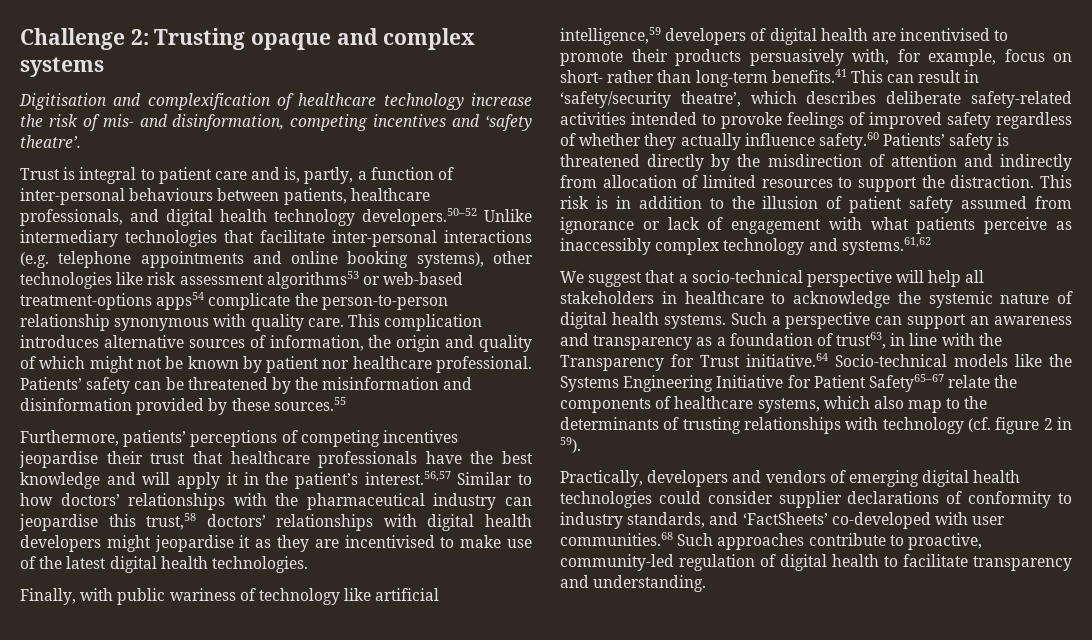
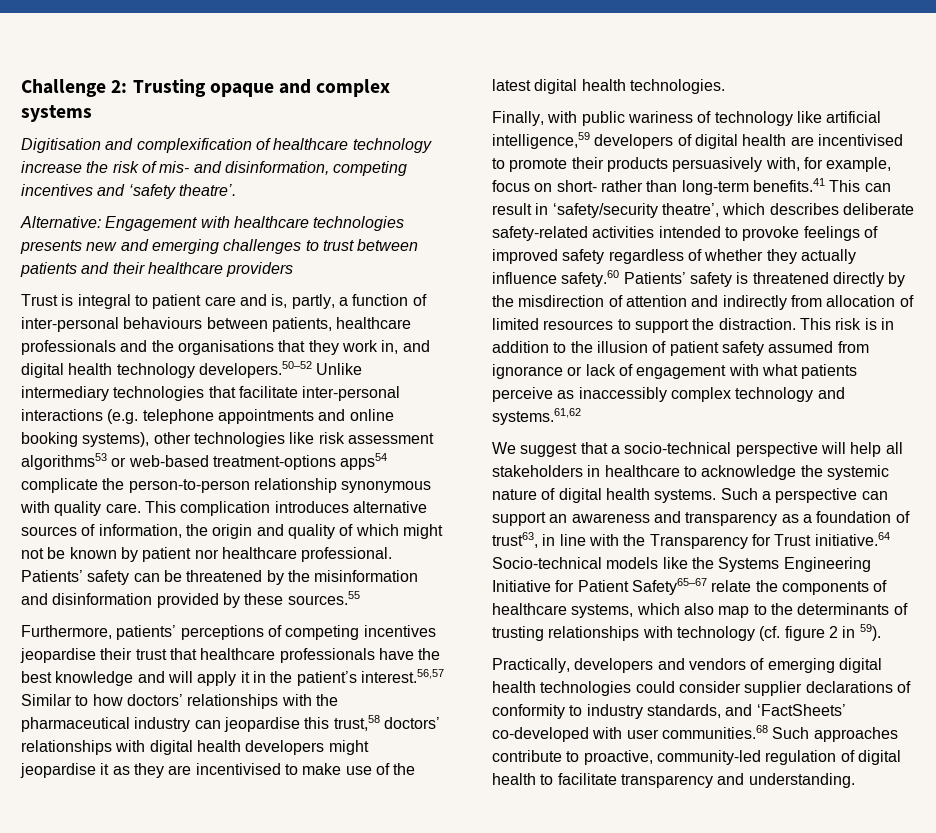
(81, 141) none -> [20,216,405,231] [20,239,419,254] [20,262,294,277] // Alternative: Engagement with healthcare technologies presents new and emerging challenges to trust between patients and their healthcare providers
[20,209,123,226] professionals, -> [21,340,399,355] professionals and the organisations that they work in,

